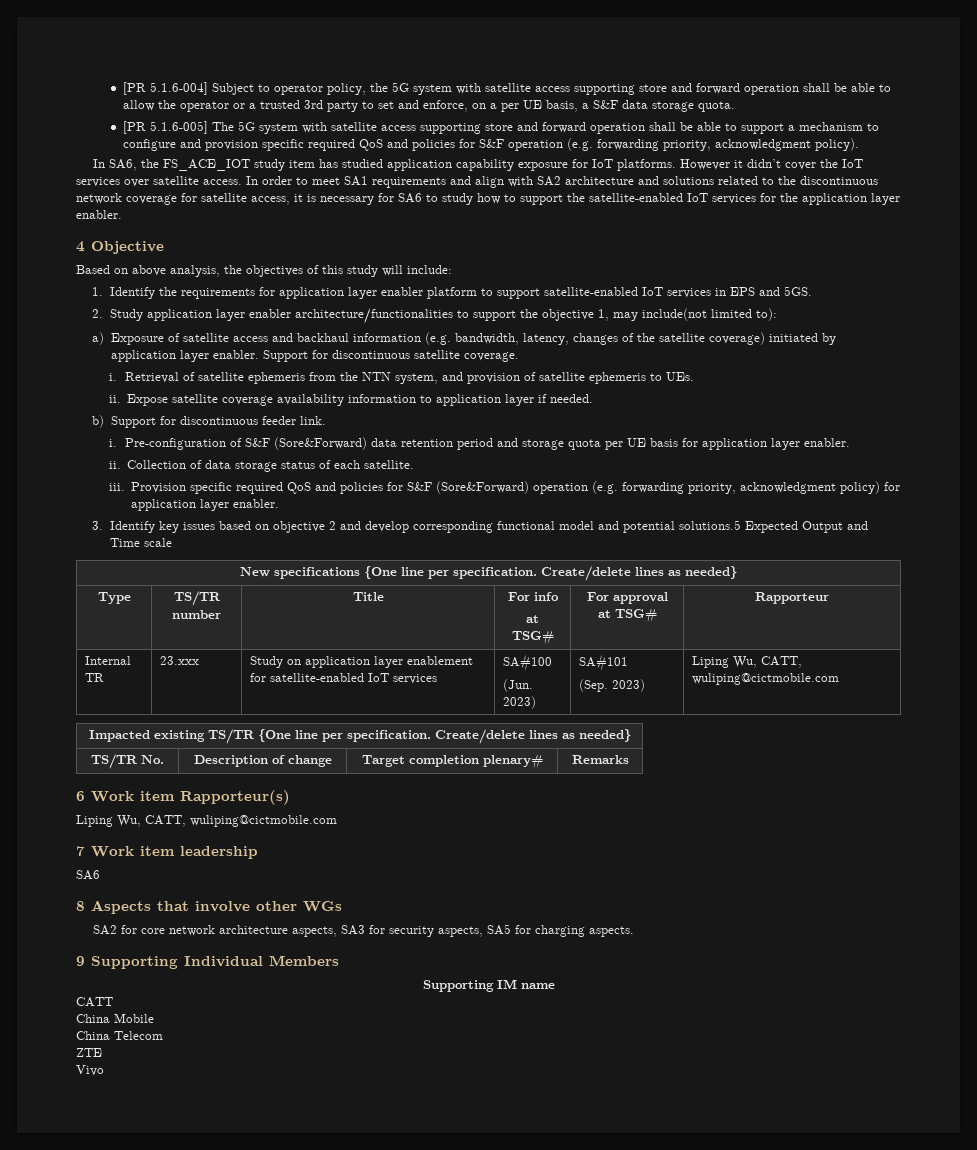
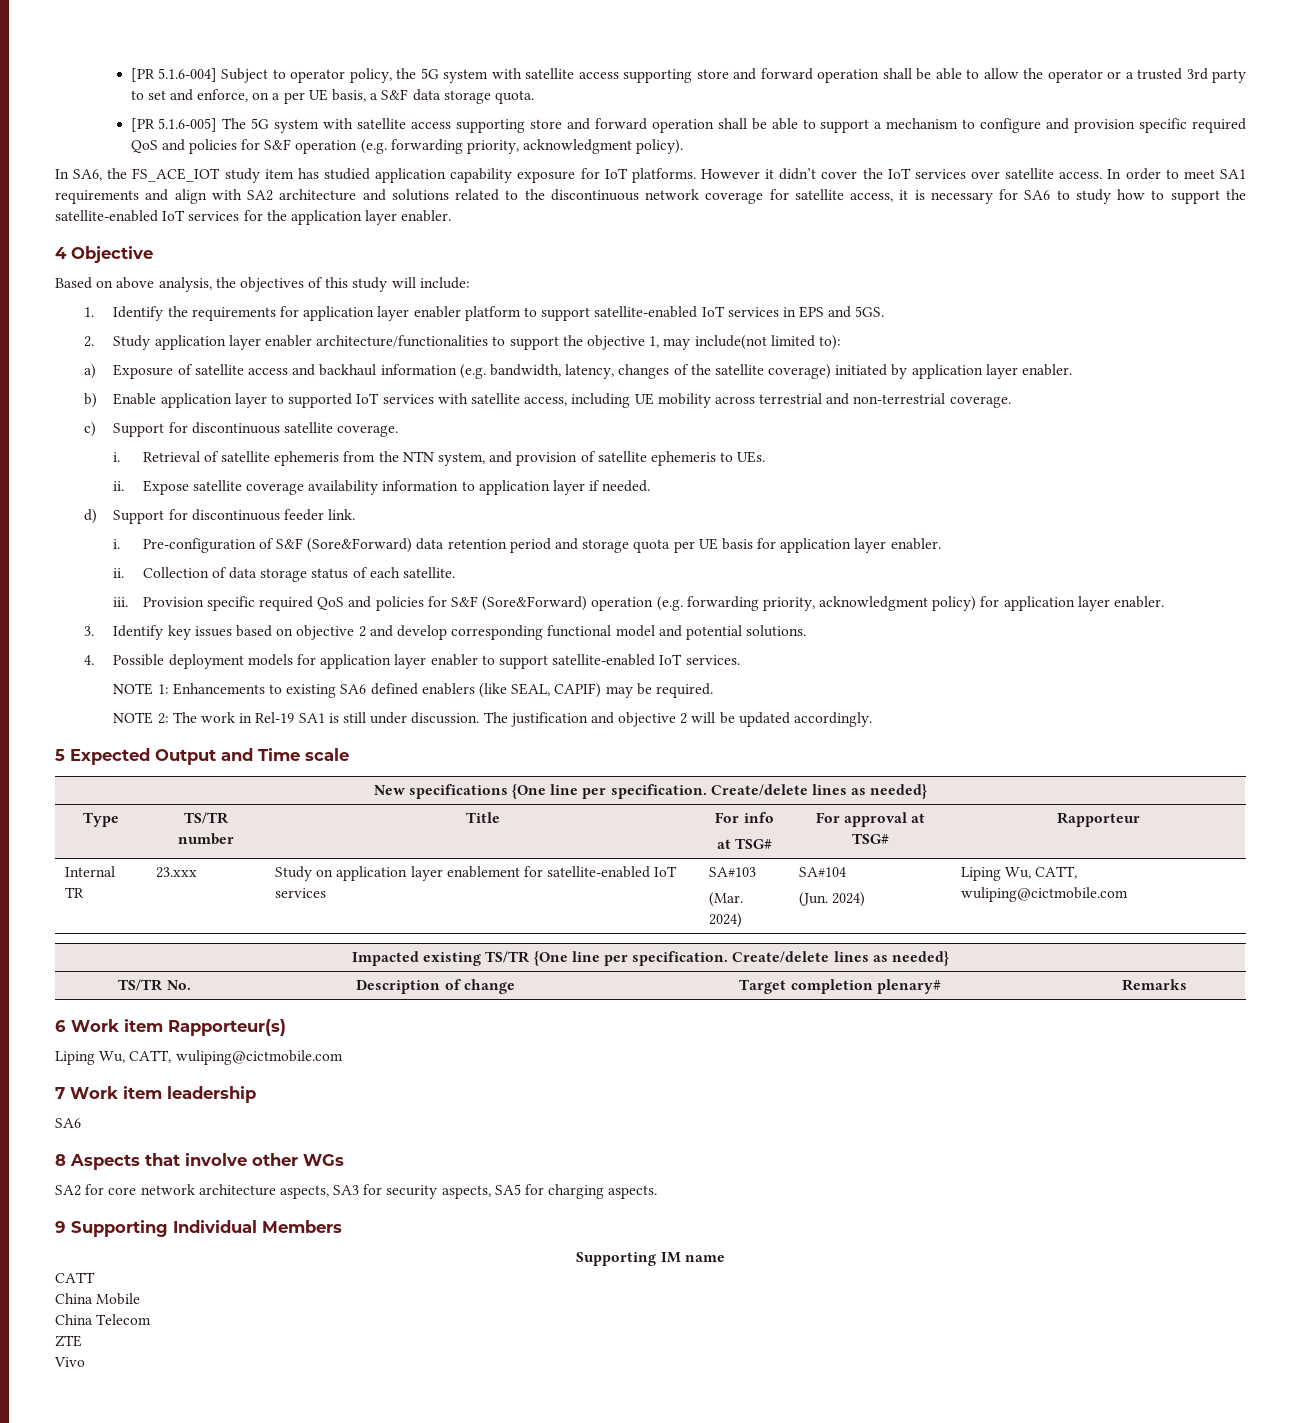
(259, 354) none -> [84,393,1011,408] [84,422,97,437] // b) Enable application layer to supported IoT services with satellite access, including UE mobility across terrestrial and non-terrestrial coverage. // c)
[92,415,105,428] b) -> [84,509,98,524] d)
[678,520,741,530] solutions.5 -> [746,625,807,637] [84,654,740,669] [113,683,713,698] [113,712,872,727] [55,749,65,761] solutions. // 4. Possible deployment models for application layer enabler to support satellite-enabled IoT services. // NOTE 1: Enhancements to existing SA6 defined enablers (like SEAL, CAPIF) may be required. // NOTE 2: The work in Rel-19 SA1 is still under discussion. The justification and objective 2 will be updated accordingly. // 5
[503,654,553,671] [503,679,534,692] [503,696,537,709] [579,654,629,671] [579,679,646,692] SA#100 // (Jun. 2023) | SA#101 // (Sep. 2023) -> [709,867,757,877] [709,892,744,907] [709,913,743,928] [799,867,847,877] [799,892,866,907] SA#103 // (Mar. 2024) | SA#104 // (Jun. 2024)

